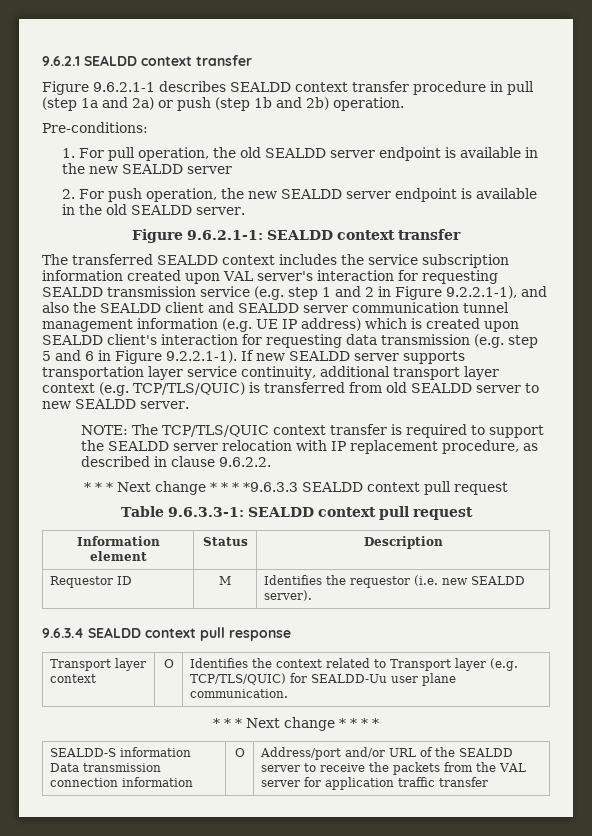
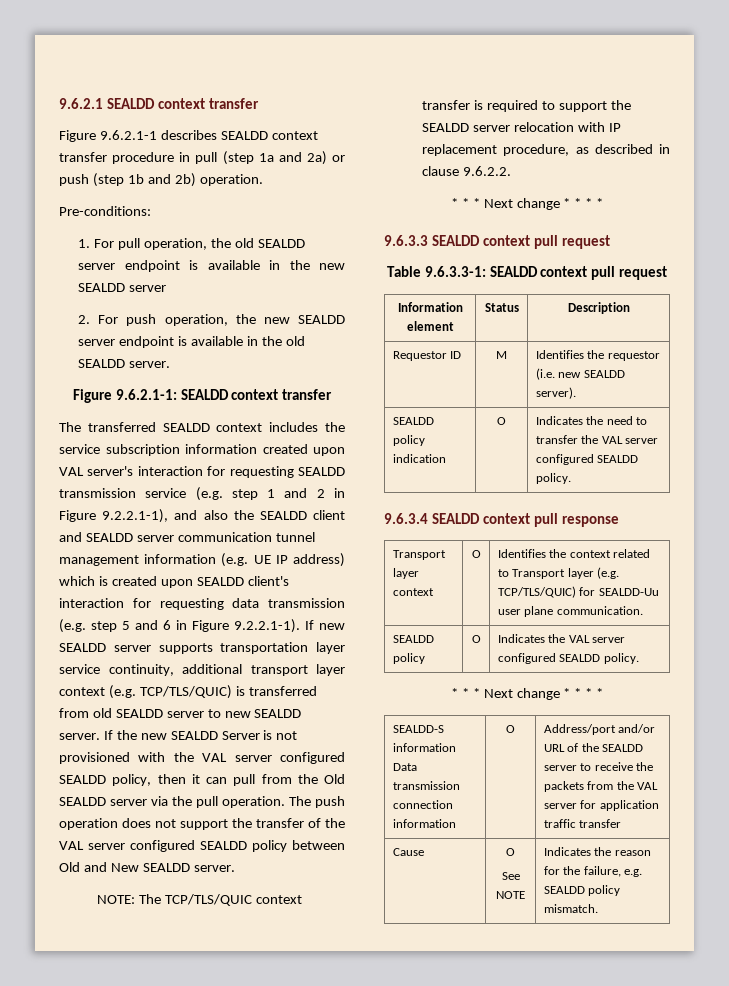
(189, 405) none -> [103,730,298,740] [59,752,345,764] [59,774,345,786] [59,796,345,808] [59,818,345,830] [59,840,345,852] [59,862,235,872] If the new SEALDD Server is not provisioned with the VAL server configured SEALDD policy, then it can pull from the Old SEALDD server via the pull operation. The push operation does not support the transfer of the VAL server configured SEALDD policy between Old and New SEALDD server.
[243,482,298,492] *9.6.3.3 -> [596,198,604,208] [384,235,428,246] * // 9.6.3.3
(313, 595) none -> [392,417,434,425] [392,435,425,446] [392,454,446,463] [497,417,506,425] [535,416,648,425] [535,435,659,444] [535,454,639,465] [535,473,571,484] // SEALDD policy indication | O | Indicates the need to transfer the VAL server configured SEALDD policy.
(289, 693) none -> [392,635,434,643] [392,653,425,664] [471,635,481,643] [497,634,626,643] [497,653,639,664] // SEALDD policy | O | Indicates the VAL server configured SEALDD policy.
(489, 782) none -> [392,848,424,856] [506,848,515,856] [501,872,520,880] [496,891,525,899] [543,847,651,856] [543,866,643,877] [543,885,621,896] [543,904,598,913] // Cause | O // See NOTE | Indicates the reason for the failure, e.g. SEALDD policy mismatch.

